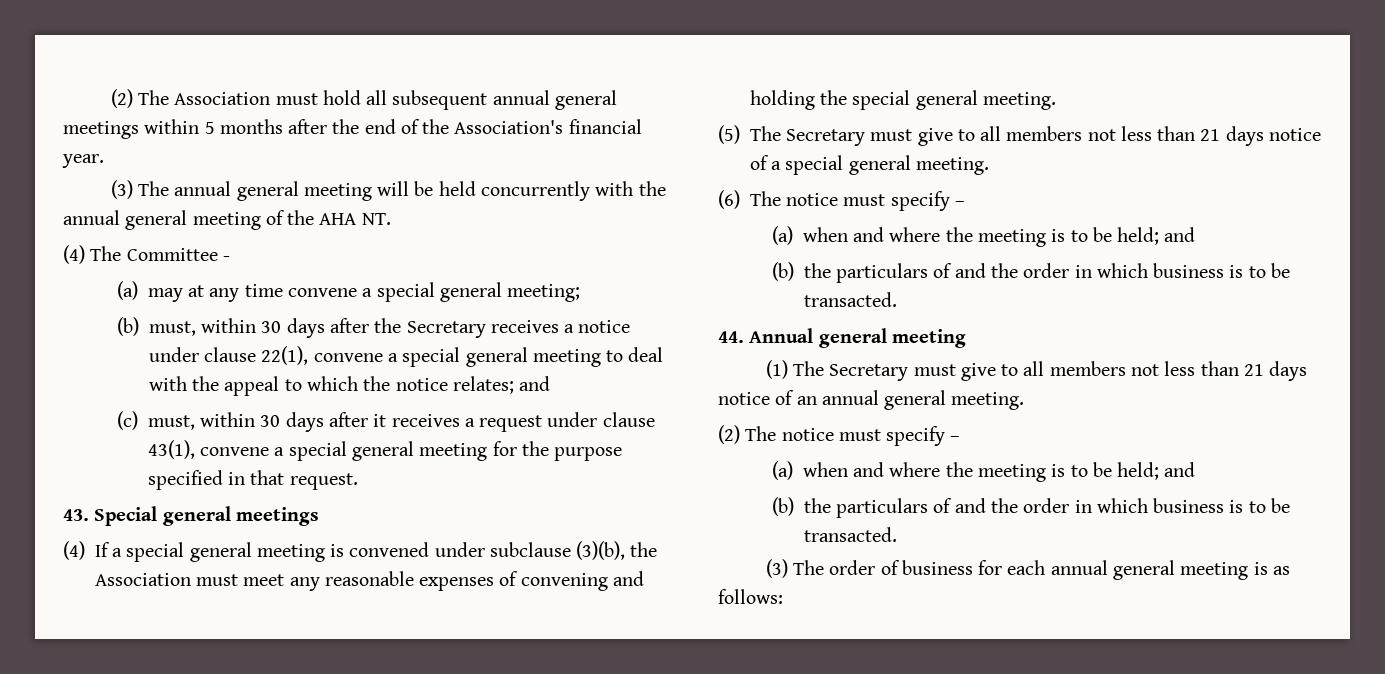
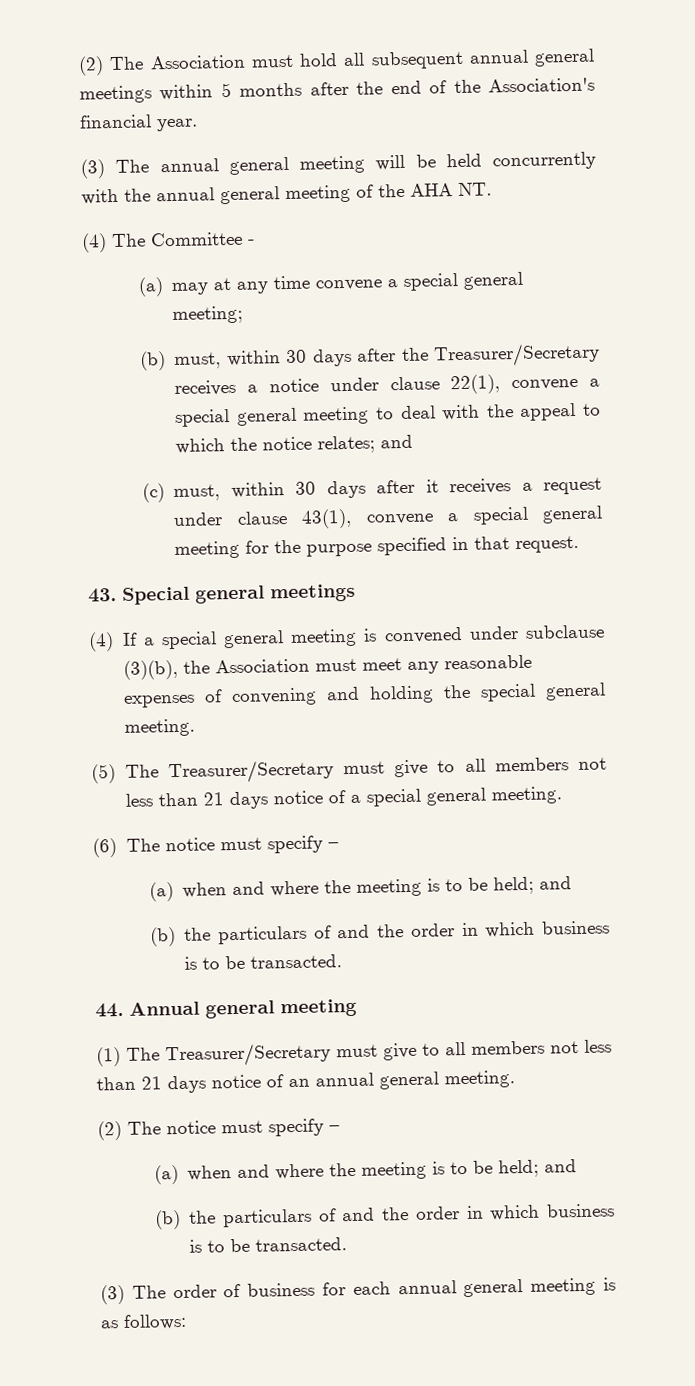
[406,321,486,338] Secretary -> [433,342,600,368] Treasurer/Secretary
[786,129,866,146] Secretary -> [167,759,334,785] Treasurer/Secretary
[829,364,909,381] Secretary -> [165,1042,331,1068] Treasurer/Secretary

